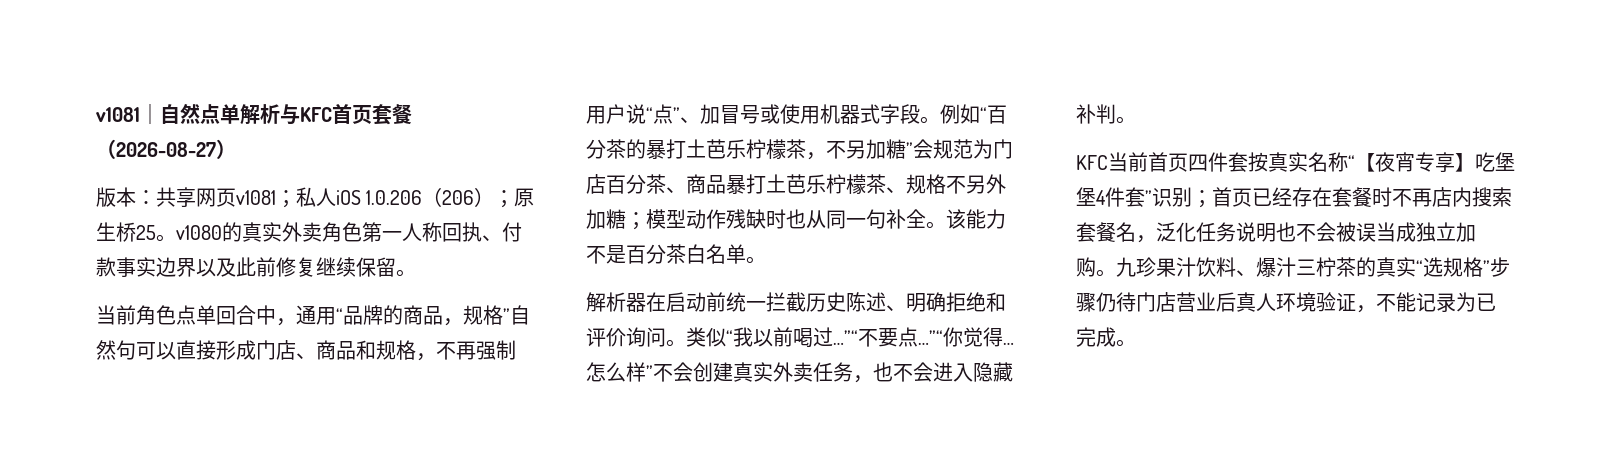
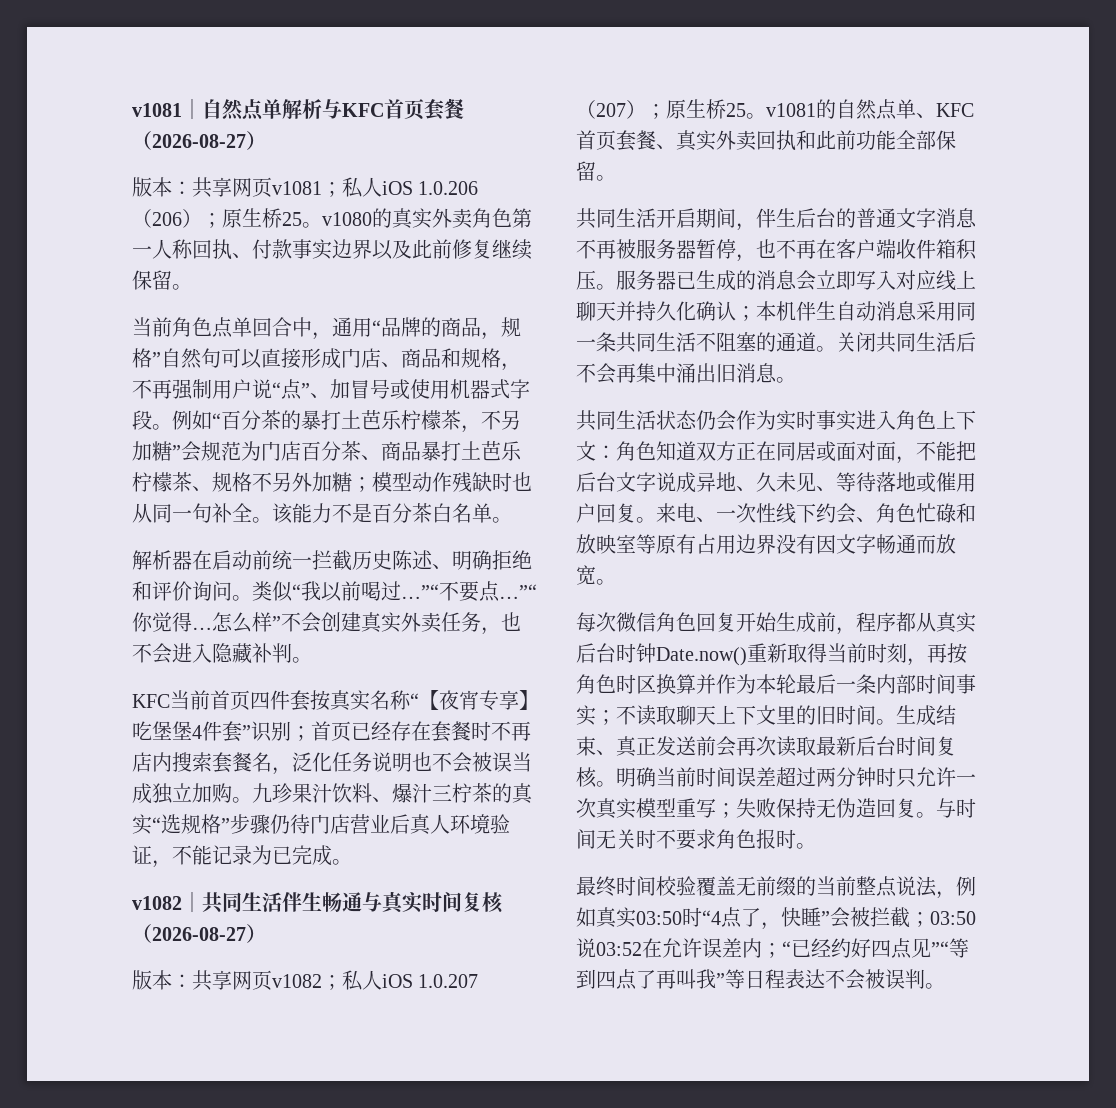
(1136, 343) none -> [132,891,504,914] [132,924,266,943] [132,970,479,991] [576,99,974,120] [576,130,956,151] [576,161,616,181] [576,208,977,231] [576,239,977,262] [576,270,976,291] [576,301,976,321] [576,332,976,353] [576,363,796,384] [576,410,976,431] [576,441,976,464] [576,472,976,493] [576,503,976,524] [576,534,956,554] [576,565,616,585] [576,612,976,635] [576,643,967,666] [576,674,976,694] [576,705,956,726] [576,736,956,757] [576,767,976,788] [576,798,976,819] [576,829,816,850] [576,876,976,899] [576,907,976,930] [576,938,969,959] [576,969,945,990] // v1082｜共同生活伴生畅通与真实时间复核（2026-08-27） // 版本：共享网页v1082；私人iOS 1.0.207（207）；原生桥25。v1081的自然点单、KFC首页套餐、真实外卖回执和此前功能全部保留。 // 共同生活开启期间，伴生后台的普通文字消息不再被服务器暂停，也不再在客户端收件箱积压。服务器已生成的消息会立即写入对应线上聊天并持久化确认；本机伴生自动消息采用同一条共同生活不阻塞的通道。关闭共同生活后不会再集中涌出旧消息。 // 共同生活状态仍会作为实时事实进入角色上下文：角色知道双方正在同居或面对面，不能把后台文字说成异地、久未见、等待落地或催用户回复。来电、一次性线下约会、角色忙碌和放映室等原有占用边界没有因文字畅通而放宽。 // 每次微信角色回复开始生成前，程序都从真实后台时钟Date.now()重新取得当前时刻，再按角色时区换算并作为本轮最后一条内部时间事实；不读取聊天上下文里的旧时间。生成结束、真正发送前会再次读取最新后台时间复核。明确当前时间误差超过两分钟时只允许一次真实模型重写；失败保持无伪造回复。与时间无关时不要求角色报时。 // 最终时间校验覆盖无前缀的当前整点说法，例如真实03:50时“4点了，快睡”会被拦截；03:50说03:52在允许误差内；“已经约好四点见”“等到四点了再叫我”等日程表达不会被误判。

